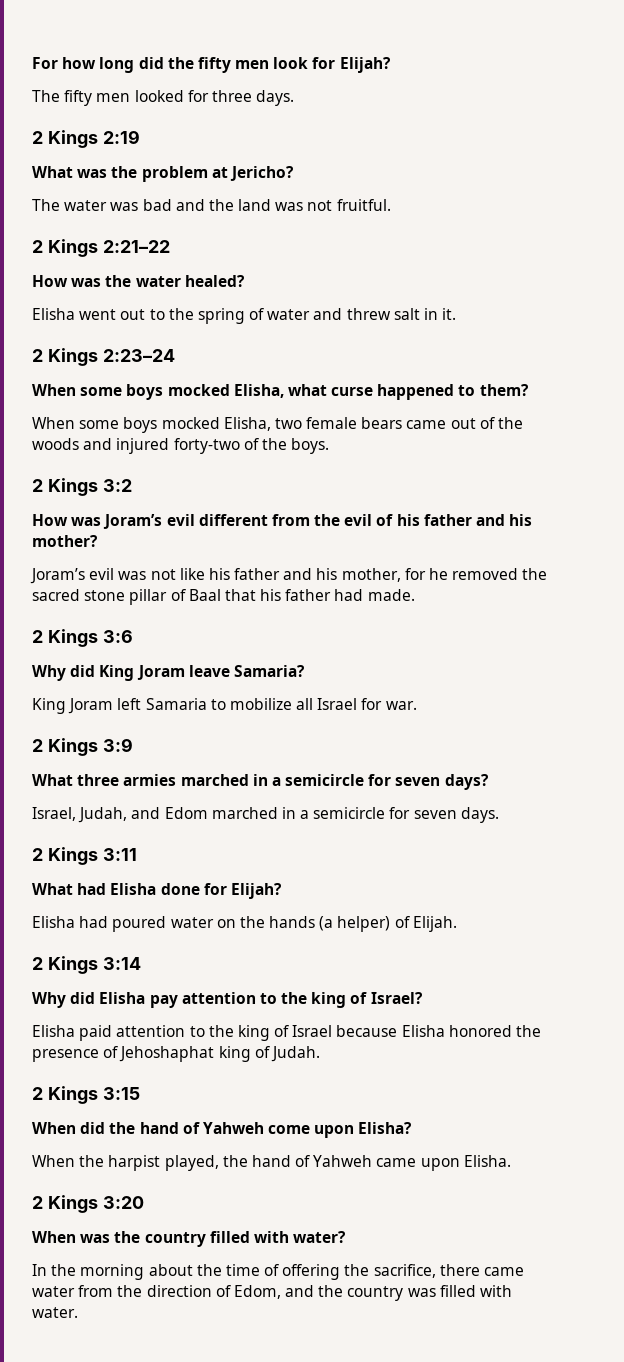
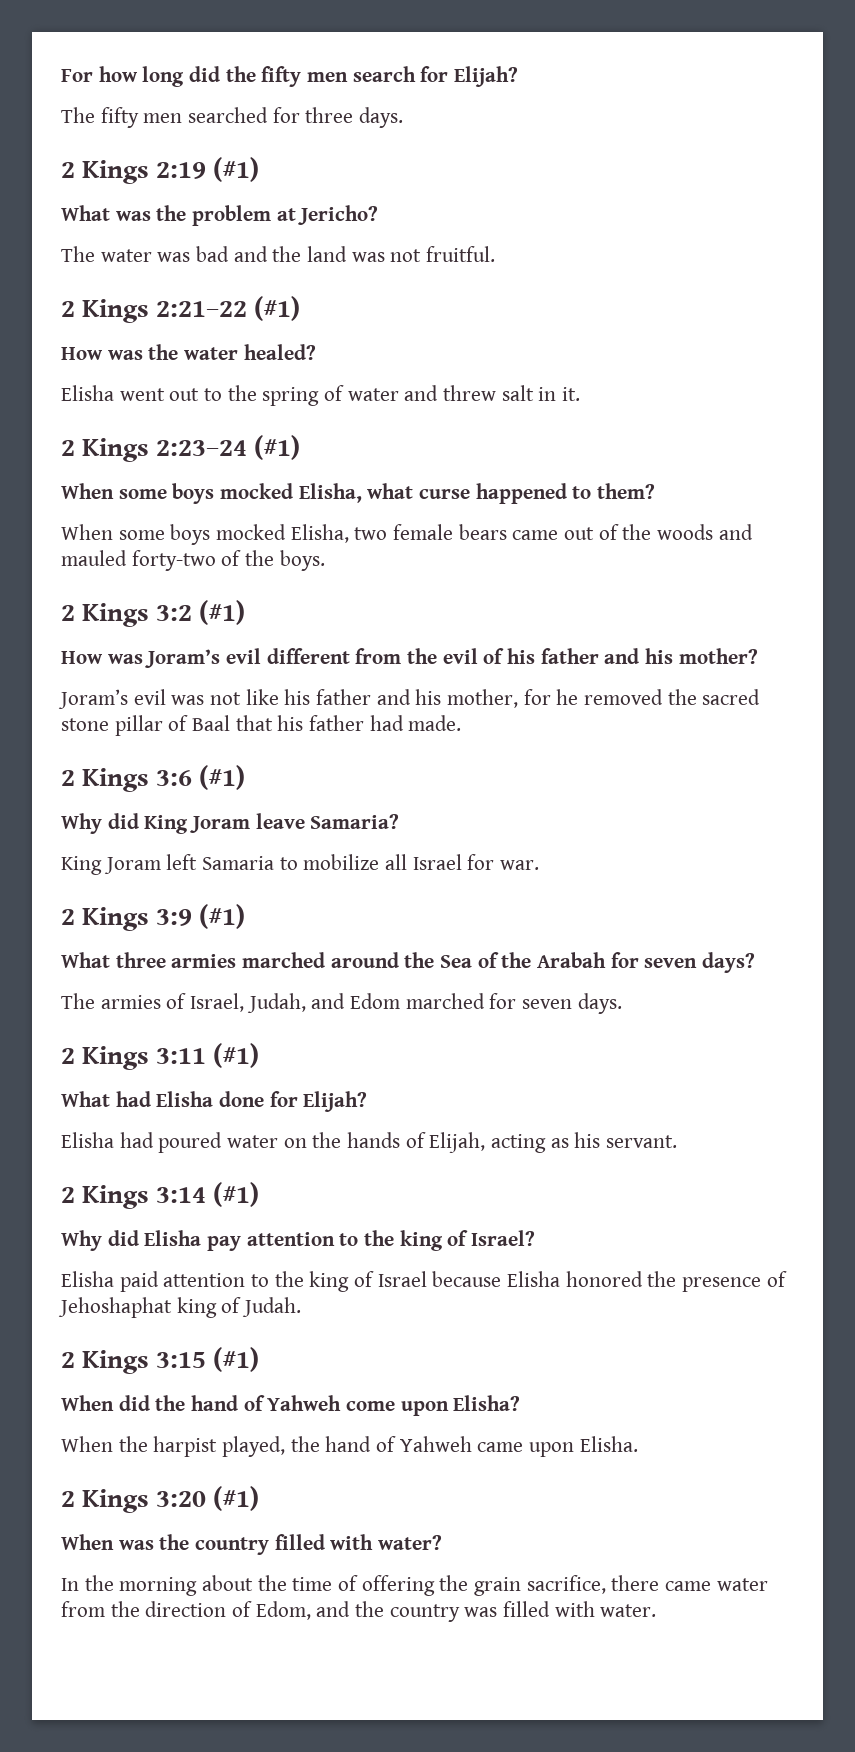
[273,57,309,69] look -> [352,66,416,82] search
[134,90,184,102] looked -> [188,107,269,123] searched
(140, 137) none -> [213,157,260,182] (#1)
(170, 246) none -> [254,296,301,321] (#1)
(175, 355) none -> [254,435,301,460] (#1)
[116,438,170,454] injured -> [61,550,127,566] mauled
(132, 485) none -> [199,600,246,625] (#1)
(133, 636) none -> [199,765,246,790] (#1)
(133, 745) none -> [199,904,246,929] (#1)
[252,774,365,786] in a semicircle -> [330,952,607,968] around the Sea of the Arabah
(489, 782) none -> [61,993,187,1009] The armies of
[281,807,386,819] in a semicircle -> (485, 1001) none
(137, 854) none -> [213,1043,260,1068] (#1)
[319,916,457,932] (a helper) of Elijah. -> [405,1132,678,1153] of Elijah, acting as his servant.
(141, 963) none -> [213,1182,260,1207] (#1)
(140, 1093) none -> [213,1347,260,1372] (#1)
(144, 1202) none -> [213,1486,260,1511] (#1)
(370, 1270) none -> [474,1577,522,1596] grain

